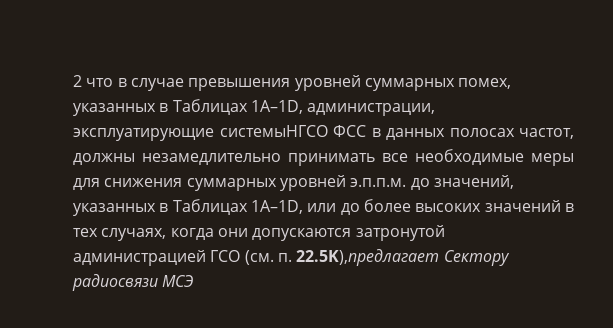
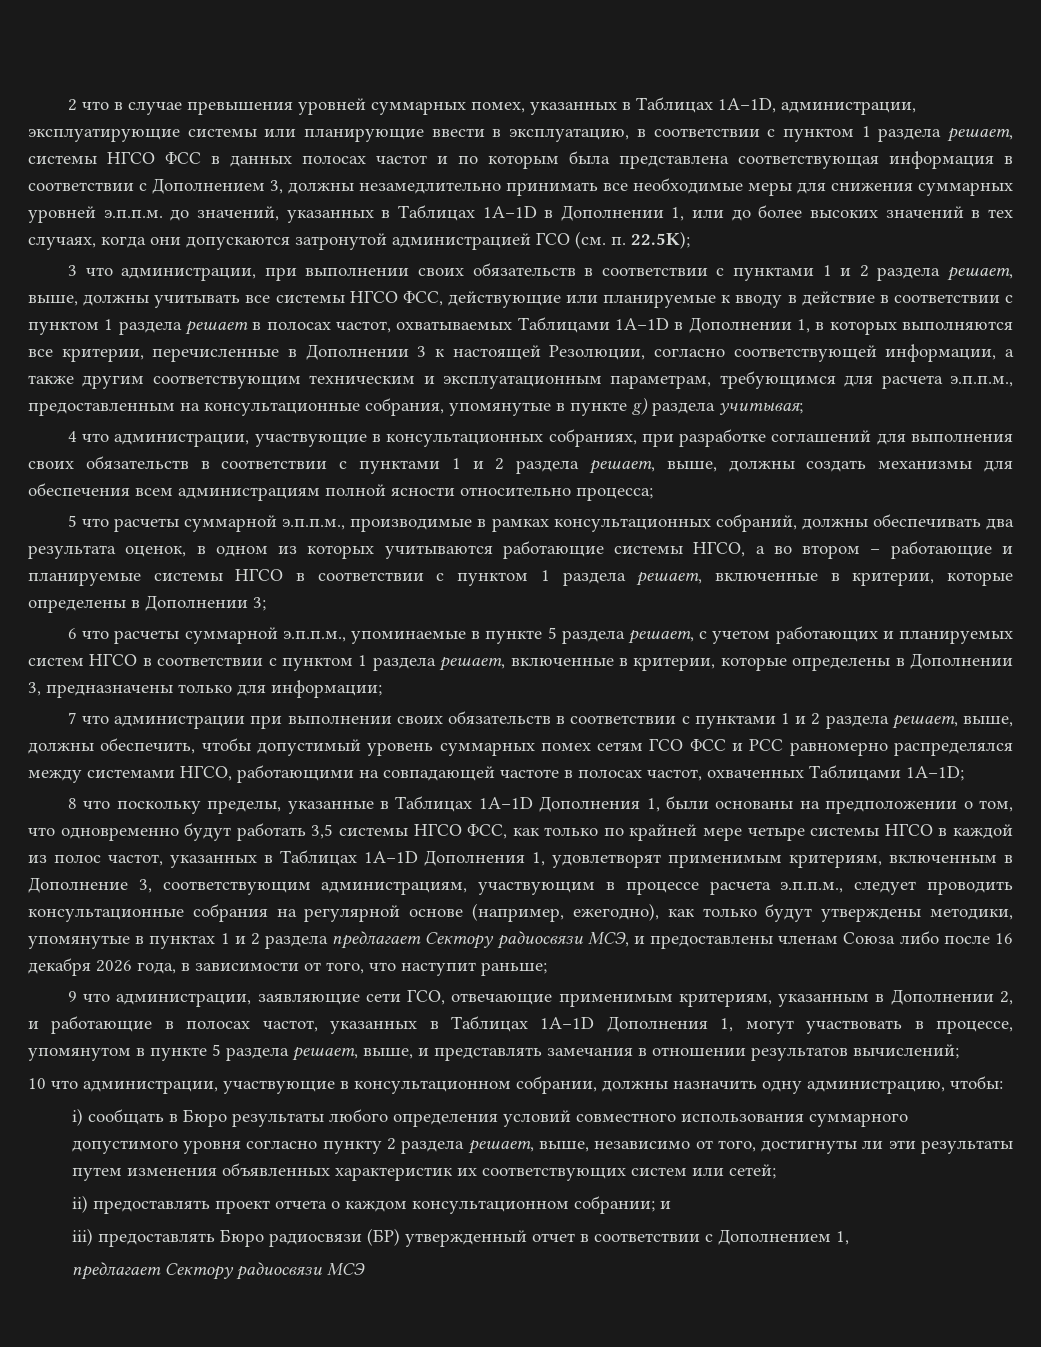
[219,125,574,140] системыНГСО ФСС в данных полосах частот, -> [187,126,1014,142] [28,151,1013,169] [28,178,283,194] системы или планирующие ввести в эксплуатацию, в соответствии с пунктом 1 раздела решает, системы НГСО ФСС в данных полосах частот и по которым была представлена соответствующая информация в соответствии с Дополнением 3,
[251,200,303,214] 1А–1D, -> [482,205,685,221] 1А–1D в Дополнении 1,
[296,249,440,266] 22.5K),предлагает -> [631,231,690,249] [67,263,1013,281] [28,290,1013,308] [28,317,1014,335] [28,344,1014,362] [28,371,1013,389] [28,397,803,416] [67,429,1013,447] [28,456,1013,474] [28,483,653,501] [67,514,1015,532] [28,541,1013,559] [28,568,1014,586] [28,595,266,613] [67,626,1013,644] [28,653,1013,671] [28,680,382,698] [67,711,1014,729] [28,738,1013,756] [28,765,964,783] [67,796,1014,814] [28,823,1014,841] [28,850,1013,868] [28,877,1013,895] [28,903,1014,922] [28,931,1013,949] [28,958,547,976] [67,989,1013,1007] [28,1016,1014,1034] [28,1044,959,1061] [28,1076,1003,1094] [71,1108,908,1127] [71,1138,1014,1154] [71,1163,776,1181] [71,1195,671,1214] [71,1228,849,1247] [71,1262,161,1280] 22.5K); // 3 что администрации, при выполнении своих обязательств в соответствии с пунктами 1 и 2 раздела решает, выше, должны учитывать все системы НГСО ФСС, действующие или планируемые к вводу в действие в соответствии с пунктом 1 раздела решает в полосах частот, охватываемых Таблицами 1A–1D в Дополнении 1, в которых выполняются все критерии, перечисленные в Дополнении 3 к настоящей Резолюции, согласно соответствующей информации, а также другим соответствующим техническим и эксплуатационным параметрам, требующимся для расчета э.п.п.м., предоставленным на консультационные собрания, упомянутые в пункте g) раздела учитывая; // 4 что администрации, участвующие в консультационных собраниях, при разработке соглашений для выполнения своих обязательств в соответствии с пунктами 1 и 2 раздела решает, выше, должны создать механизмы для обеспечения всем администрациям полной ясности относительно процесса; // 5 что расчеты суммарной э.п.п.м., производимые в рамках консультационных собраний, должны обеспечивать два результата оценок, в одном из которых учитываются работающие системы НГСО, а во втором – работающие и планируемые системы НГСО в соответствии с пунктом 1 раздела решает, включенные в критерии, которые определены в Дополнении 3; // 6 что расчеты суммарной э.п.п.м., упоминаемые в пункте 5 раздела решает, с учетом работающих и планируемых систем НГСО в соответствии с пунктом 1 раздела решает, включенные в критерии, которые определены в Дополнении 3, предназначены только для информации; // 7 что администрации при выполнении своих обязательств в соответствии с пунктами 1 и 2 раздела решает, выше, должны обеспечить, чтобы допустимый уровень суммарных помех сетям ГСО ФСС и РСС равномерно распределялся между системами НГСО, работающими на совпадающей частоте в полосах частот, охваченных Таблицами 1A–1D; // 8 что поскольку пределы, указанные в Таблицах 1A–1D Дополнения 1, были основаны на предположении о том, что одновременно будут работать 3,5 системы НГСО ФСС, как только по крайней мере четыре системы НГСО в каждой из полос частот, указанных в Таблицах 1A–1D Дополнения 1, удовлетворят применимым критериям, включенным в Дополнение 3, соответствующим администрациям, участвующим в процессе расчета э.п.п.м., следует проводить консультационные собрания на регулярной основе (например, ежегодно), как только будут утверждены методики, упомянутые в пунктах 1 и 2 раздела предлагает Сектору радиосвязи МСЭ, и предоставлены членам Союза либо после 16 декабря 2026 года, в зависимости от того, что наступит раньше; // 9 что администрации, заявляющие сети ГСО, отвечающие применимым критериям, указанным в Дополнении 2, и работающие в полосах частот, указанных в Таблицах 1A–1D Дополнения 1, могут участвовать в процессе, упомянутом в пункте 5 раздела решает, выше, и представлять замечания в отношении результатов вычислений; // 10 что администрации, участвующие в консультационном собрании, должны назначить одну администрацию, чтобы: // i) сообщать в Бюро результаты любого определения условий совместного использования суммарного допустимого уровня согласно пункту 2 раздела решает, выше, независимо от того, достигнуты ли эти результаты путем изменения объявленных характеристик их соответствующих систем или сетей; // ii) предоставлять проект отчета о каждом консультационном собрании; и // iii) предоставлять Бюро радиосвязи (БР) утвержденный отчет в соответствии с Дополнением 1, // предлагает

